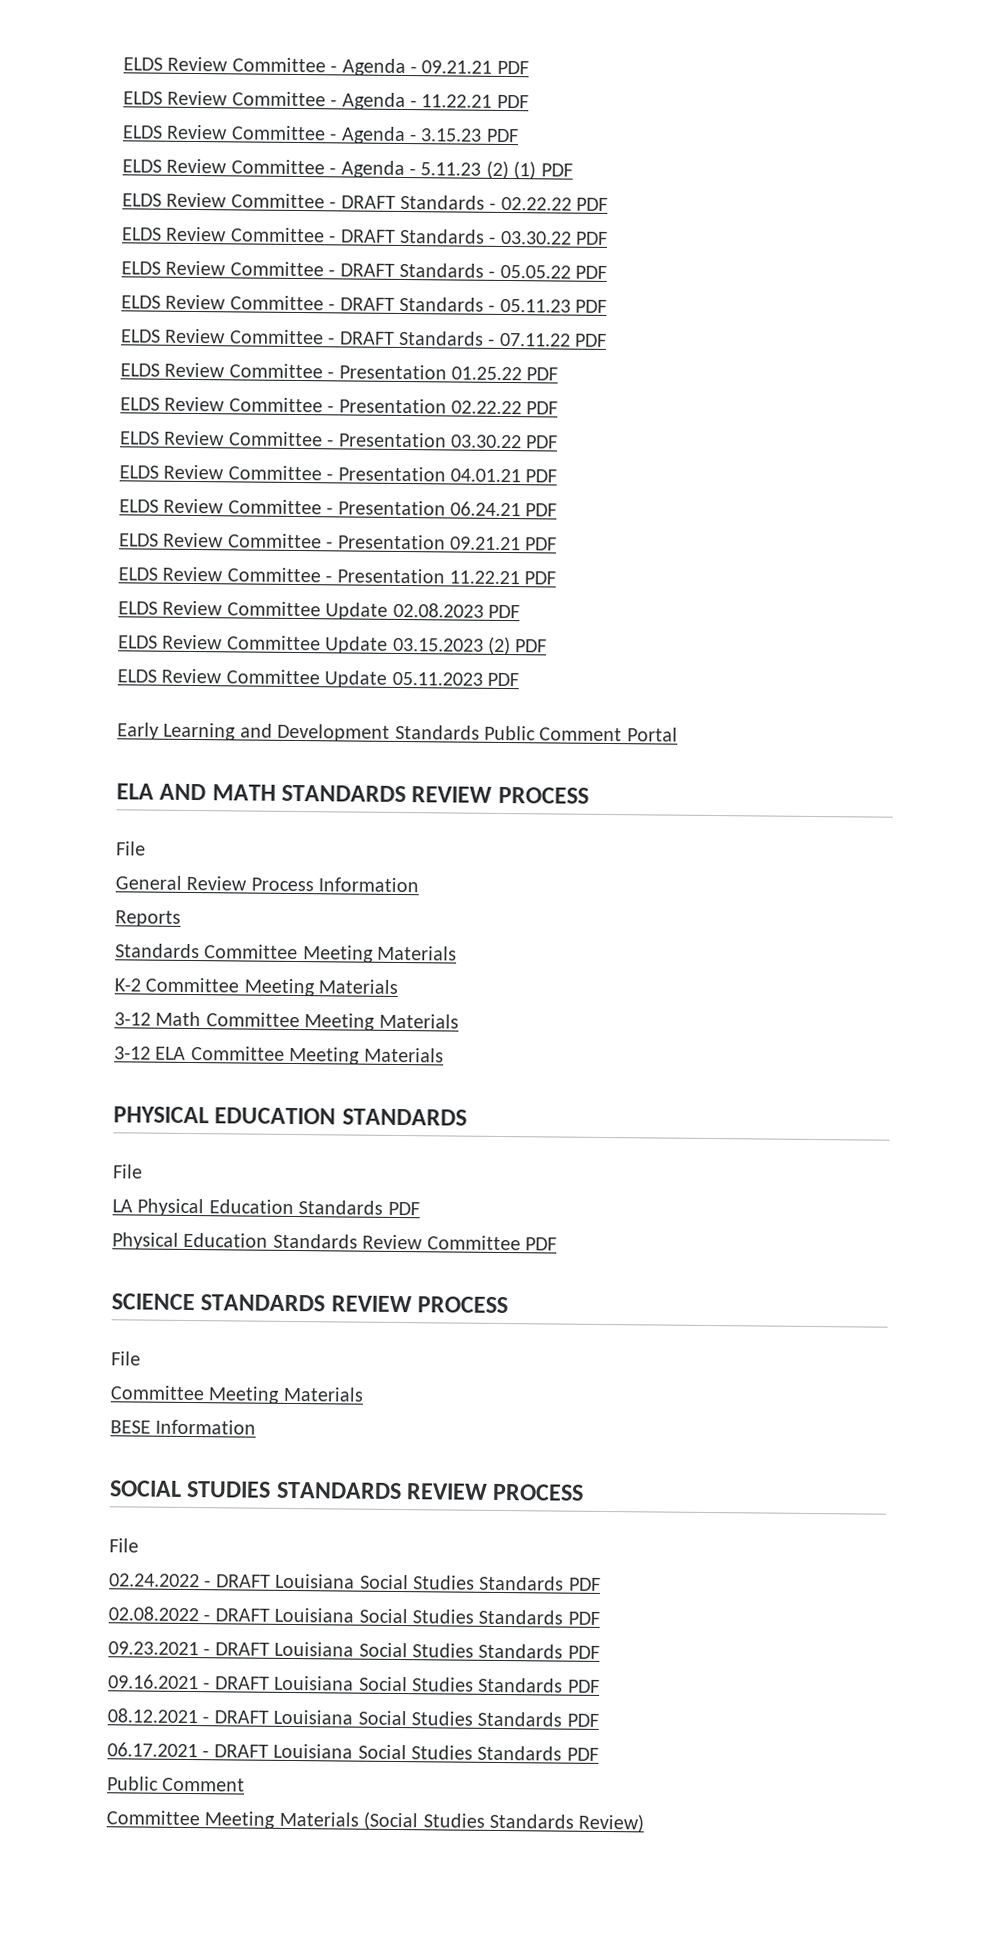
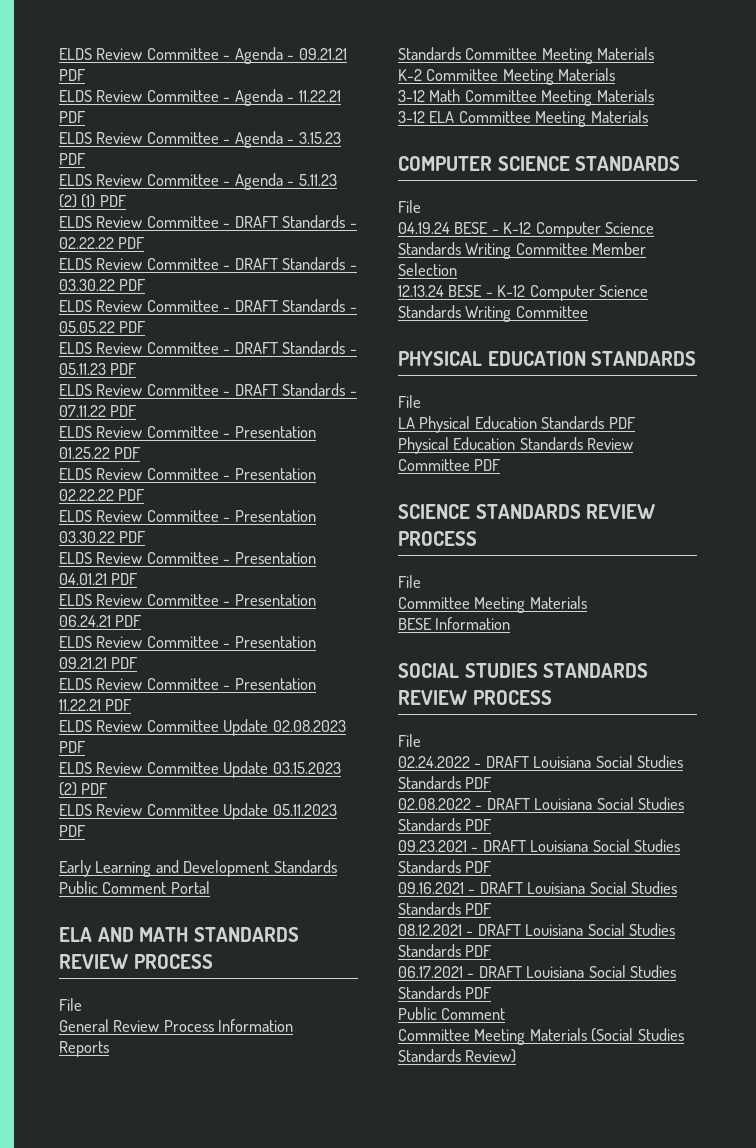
(444, 1055) none -> [398,156,681,171] [398,200,421,213] [398,222,655,238] [398,242,647,259] [398,263,457,276] [398,285,649,301] [398,305,588,322] // COMPUTER SCIENCE STANDARDS // File // 04.19.24 BESE - K-12 Computer Science Standards Writing Committee Member Selection // 12.13.24 BESE - K-12 Computer Science Standards Writing Committee

